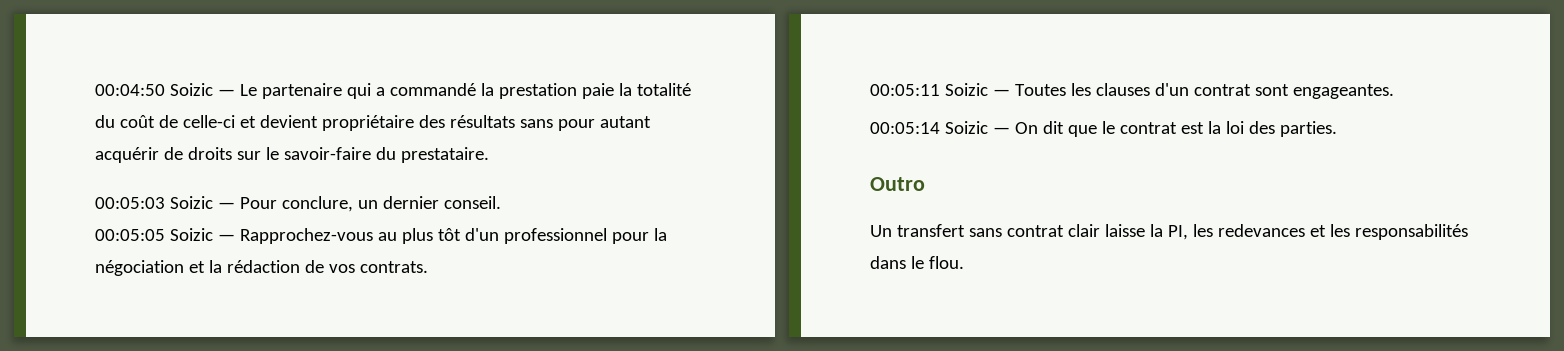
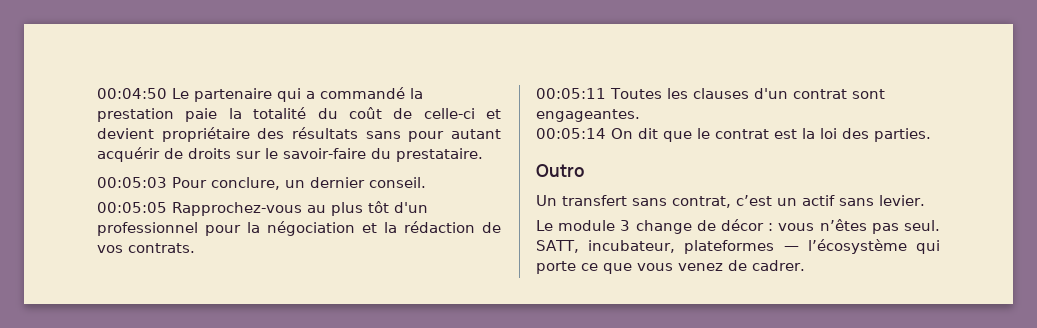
[169,83,235,96] Soizic — -> (167, 93) none
[169,196,235,209] Soizic — -> (167, 182) none
[169,228,235,241] Soizic — -> (167, 207) none
[944,83,1010,96] Soizic — -> (606, 93) none
[944,121,1010,134] Soizic — -> (606, 133) none
[1006,224,1468,240] [870,256,964,269] contrat clair laisse la PI, les redevances et les responsabilités dans le flou. -> [672,195,925,208] [536,219,940,234] [536,239,940,254] [536,260,805,274] contrat, c’est un actif sans levier. // Le module 3 change de décor : vous n’êtes pas seul. SATT, incubateur, plateformes — l’écosystème qui porte ce que vous venez de cadrer.

